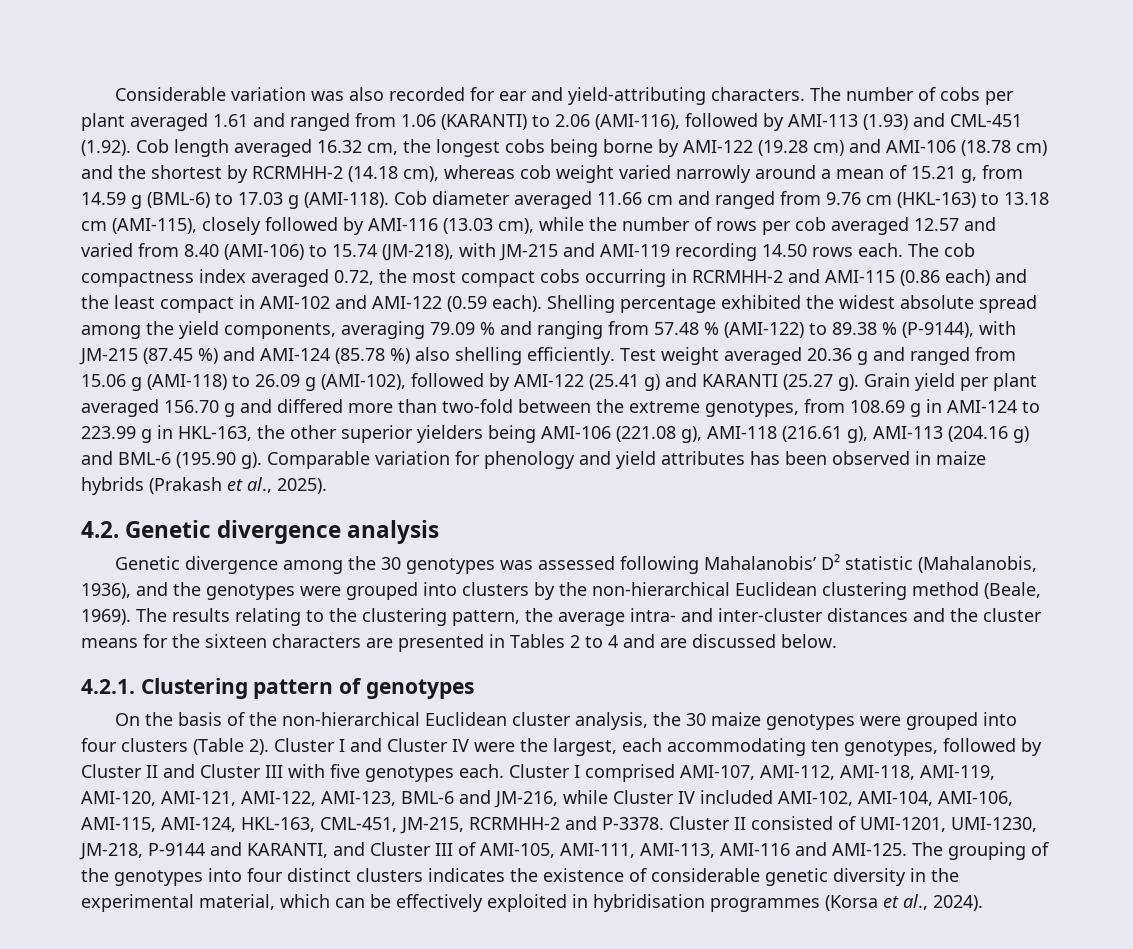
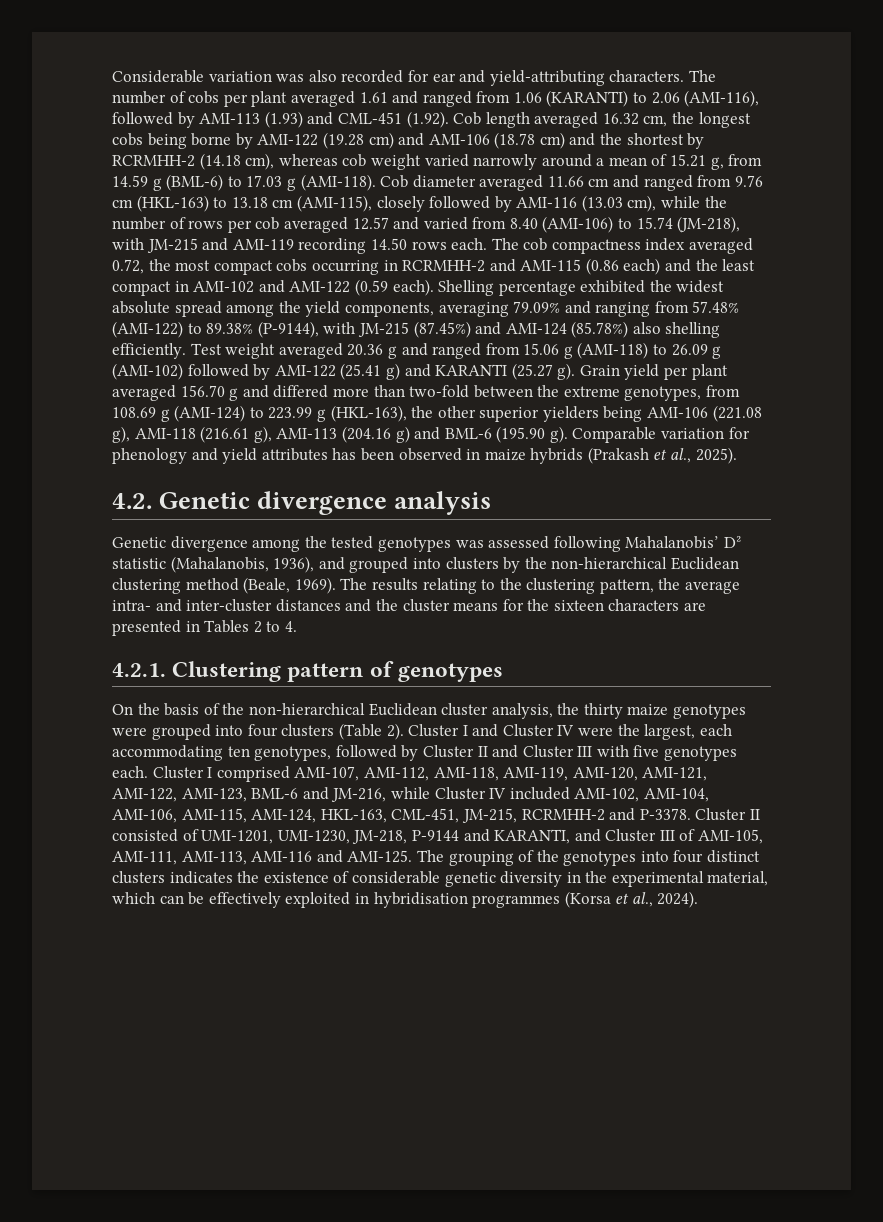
[430,322,495,335] 79.09 % -> [513,301,561,313] 79.09%
[654,321,1016,338] [79,347,410,365] 57.48 % (AMI-122) to 89.38 % (P-9144), with JM-215 (87.45 %) and AMI-124 (85.78 %) -> [692,301,740,313] [112,321,629,338] 57.48% (AMI-122) to 89.38% (P-9144), with JM-215 (87.45%) and AMI-124 (85.78%)
[321,374,406,390] (AMI-102), -> [112,363,183,380] (AMI-102)
[926,399,1017,413] in AMI-124 -> [174,405,246,422] (AMI-124)
[157,425,252,441] in HKL-163, -> [330,405,407,422] (HKL-163),
[381,557,402,570] 30 -> [331,536,374,549] tested
[173,582,341,600] the genotypes were -> (345, 563) none
[608,634,837,648] 4 and are discussed below. -> [284,621,297,632] 4.
[686,713,707,726] 30 -> [583,703,623,719] thirty

